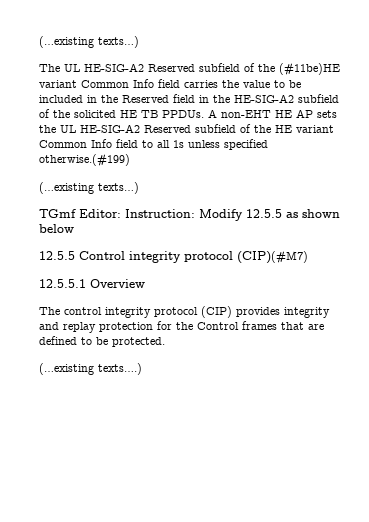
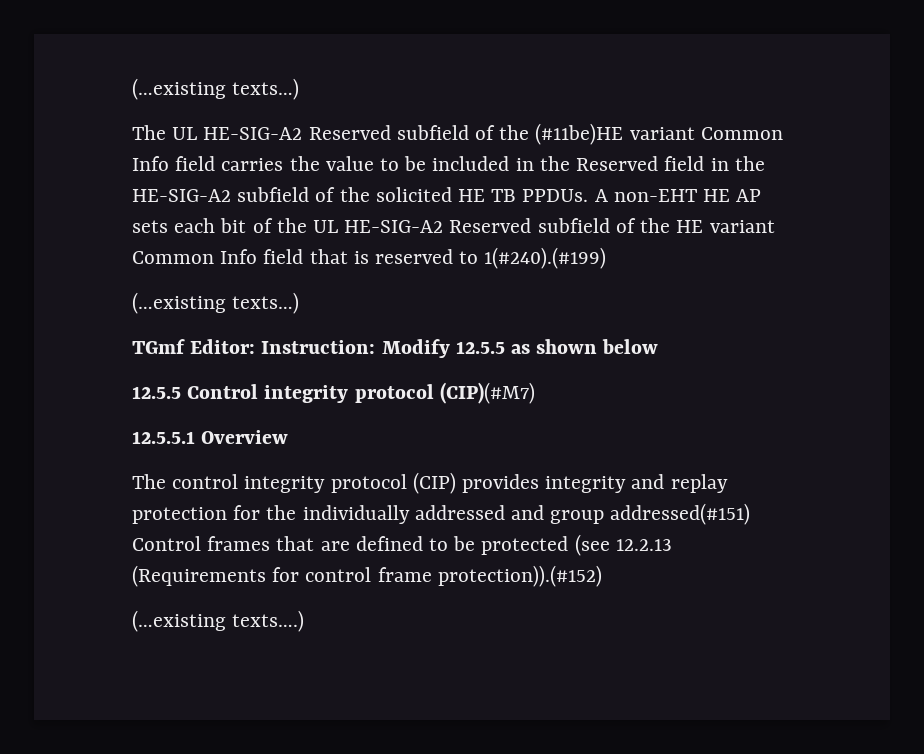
(337, 114) none -> [174,218,273,233] each bit of
[142,139,268,150] [39,153,130,167] to all 1s unless specified otherwise.(#199) -> [309,247,607,269] that is reserved to 1(#240).(#199)
(193, 326) none -> [302,503,751,525] individually addressed and group addressed(#151)
[112,337,165,347] protected. -> [481,534,672,556] [132,565,602,587] protected (see 12.2.13 (Requirements for control frame protection)).(#152)

